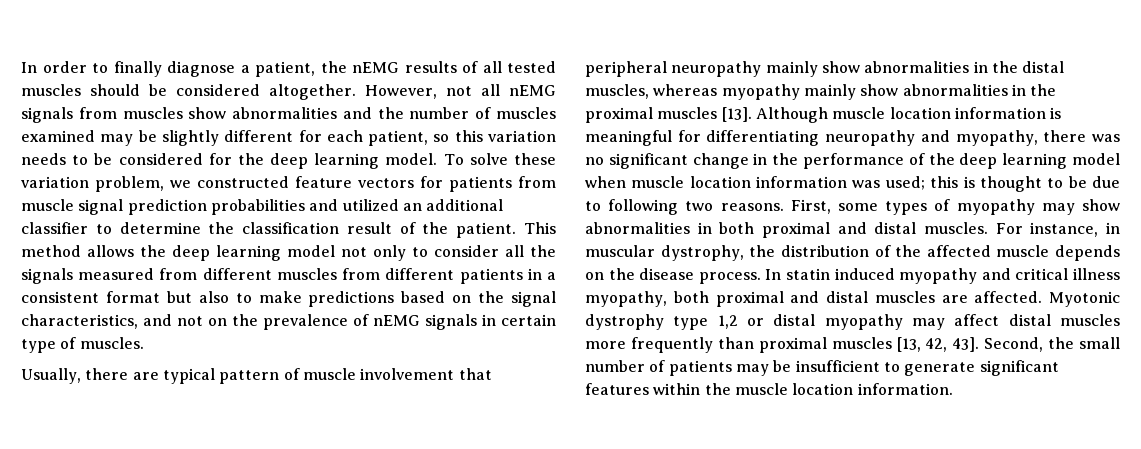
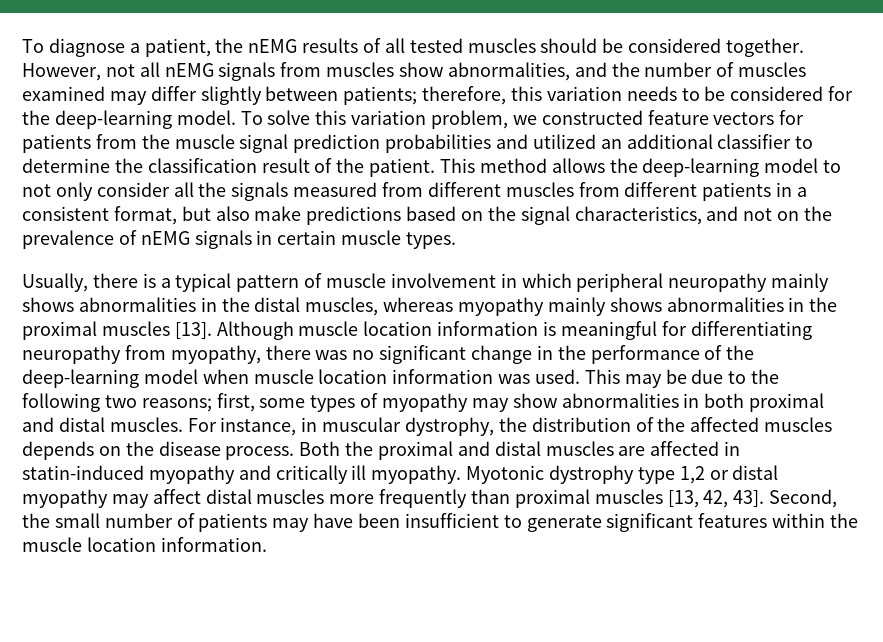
[21,61,162,77] In order to finally -> [22,39,44,53] To
[269,84,356,100] altogether. -> [726,38,805,57] together.
[232,107,338,119] abnormalities -> [447,62,570,81] abnormalities,
[138,130,450,146] be slightly different for each patient, so -> [150,86,507,105] differ slightly between patients; therefore,
[270,153,380,169] deep learning -> [54,110,172,129] deep-learning
[514,153,556,165] these -> [315,110,347,125] this
(556, 182) none -> [141,134,170,149] the
[172,245,335,261] deep learning model -> [642,158,842,177] deep-learning model to
[412,247,428,257] to -> (93, 191) none
[105,291,160,303] format -> [113,206,177,225] format,
[235,293,252,303] to -> (250, 213) none
[21,337,144,353] type of muscles. -> [341,230,457,249] muscle types.
[132,372,159,380] are -> [142,273,171,288] is a
[458,368,492,380] that -> [500,273,572,288] in which
[821,61,860,73] show -> [22,297,74,312] shows
[860,84,899,96] show -> [609,297,662,312] shows
[920,130,950,142] and -> [124,345,166,360] from
[959,153,1068,169] deep learning -> [22,369,139,388] deep-learning
[885,176,1064,192] used; this is thought to -> [535,369,662,388] used. This may
(601, 206) none -> [751,369,780,384] the
[720,199,831,214] reasons. First, -> [141,393,255,412] reasons; first,
[996,245,1050,257] muscle -> [764,417,833,432] muscles
[765,268,1120,284] [585,291,709,307] In statin induced myopathy and critical illness myopathy, both -> [299,441,374,456] Both the
[974,291,1043,303] affected. -> [650,441,741,456] [22,465,462,484] affected in statin-induced myopathy and critically ill myopathy.
[773,360,792,372] be -> [313,513,401,528] have been

